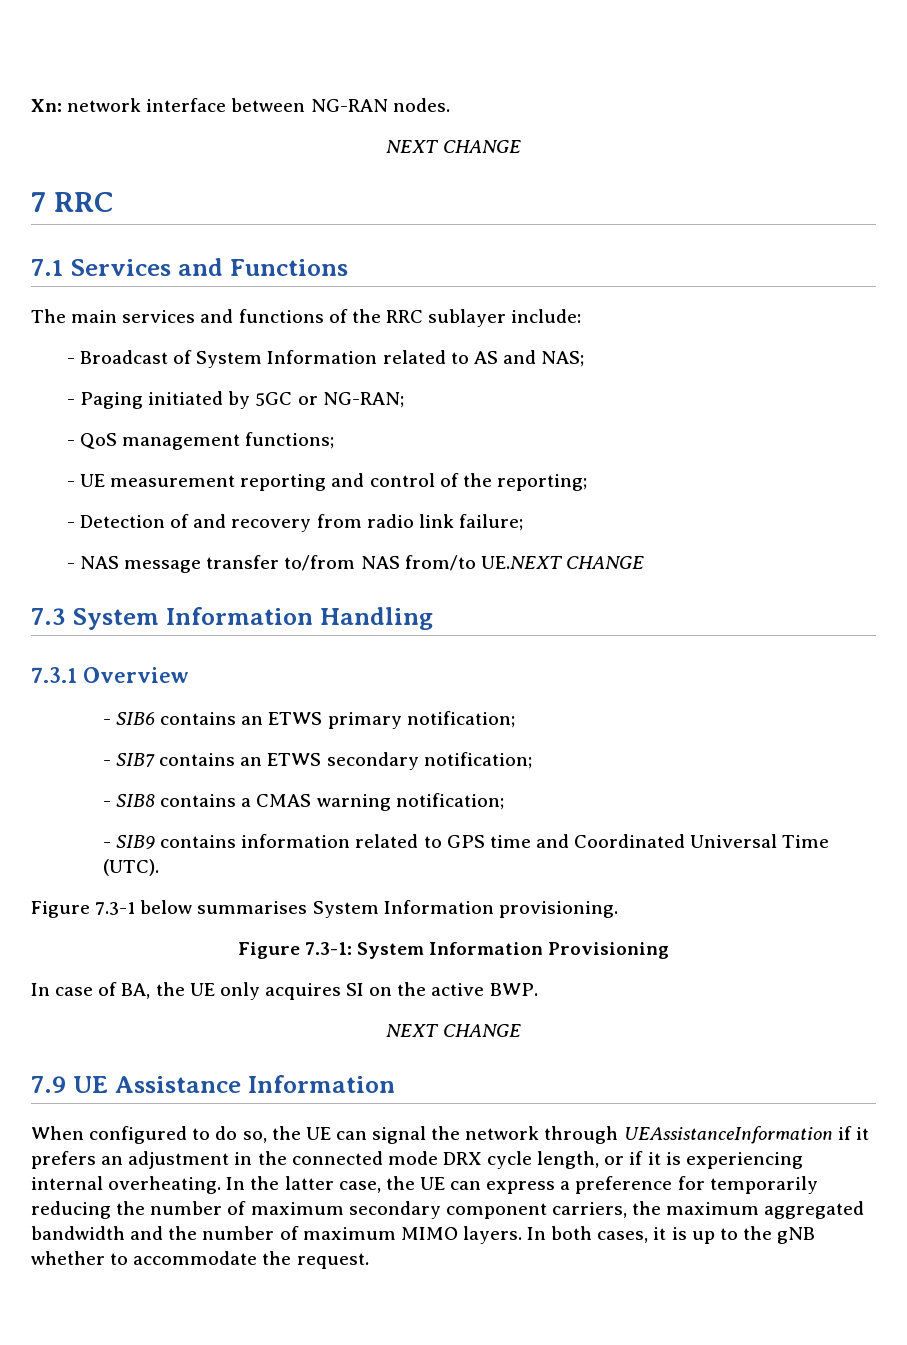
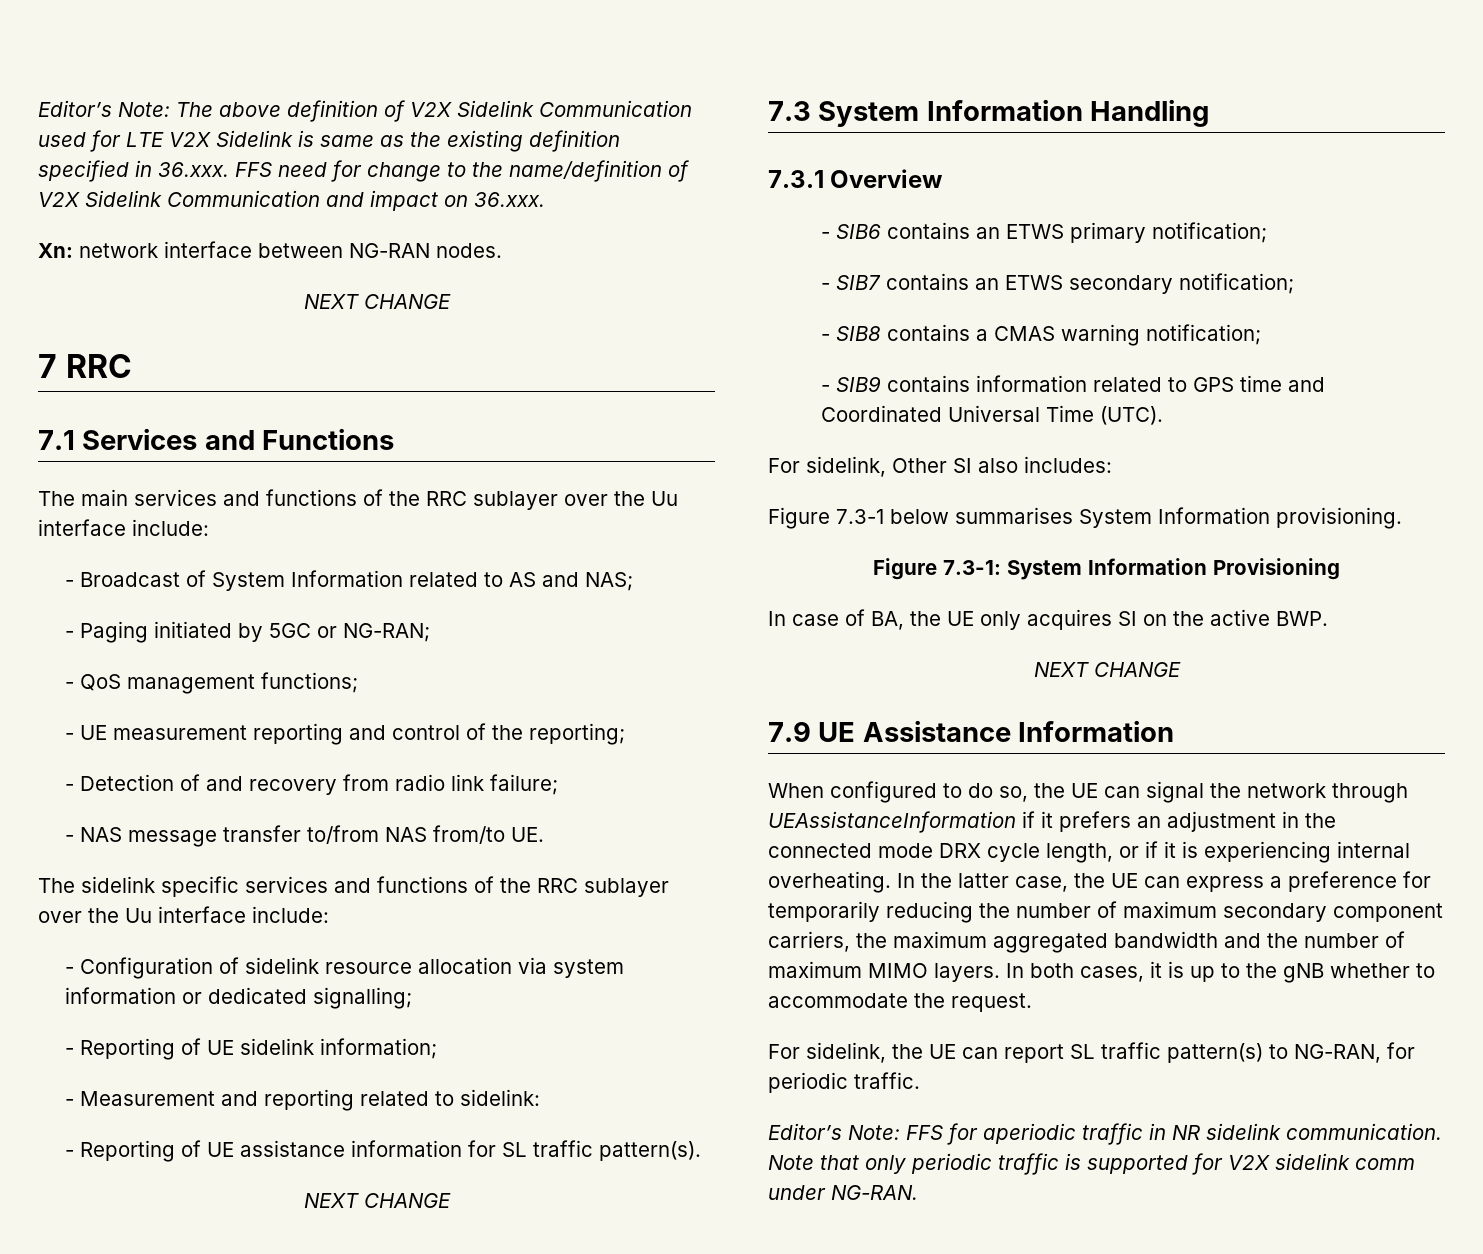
(31, 105) none -> [38,100,692,122] [38,130,620,152] [38,160,689,182] [38,190,545,211] Editor’s Note: The above definition of V2X Sidelink Communication used for LTE V2X Sidelink is same as the existing definition specified in 36.xxx. FFS need for change to the name/definition of V2X Sidelink Communication and impact on 36.xxx. //
(507, 318) none -> [564,491,678,506] [38,519,126,536] over the Uu interface
[480,556,562,569] UE.NEXT -> [510,827,544,842] [38,876,669,897] [38,906,329,923] [64,957,624,979] [64,987,412,1009] [64,1038,437,1060] [64,1089,540,1111] [64,1140,701,1162] [303,1193,359,1208] UE. // The sidelink specific services and functions of the RRC sublayer over the Uu interface include: // - Configuration of sidelink resource allocation via system information or dedicated signalling; // - Reporting of UE sidelink information; // - Measurement and reporting related to sidelink: // - Reporting of UE assistance information for SL traffic pattern(s). // NEXT
(159, 867) none -> [768,456,1112,477] // For sidelink, Other SI also includes:
(369, 1261) none -> [768,1042,1415,1063] [768,1072,920,1093] [768,1123,1442,1145] [768,1153,1415,1175] [768,1185,918,1200] // For sidelink, the UE can report SL traffic pattern(s) to NG-RAN, for periodic traffic. // Editor’s Note: FFS for aperiodic traffic in NR sidelink communication. Note that only periodic traffic is supported for V2X sidelink comm under NG-RAN.

